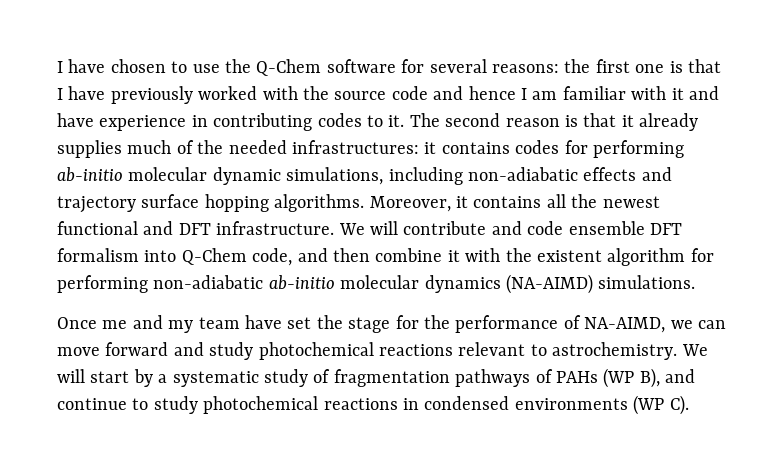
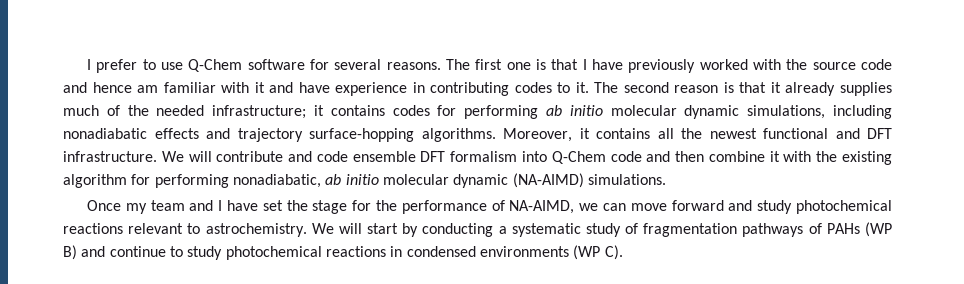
[57,59,166,73] I have chosen -> [86,59,138,73] I prefer
[225,59,251,73] the -> (183, 66) none
[491,59,591,73] reasons: the -> [386,59,470,70] reasons. The
[520,88,527,100] I -> (132, 87) none
[292,140,419,154] infrastructures: -> [212,105,307,119] infrastructure;
[57,167,123,182] ab-initio -> [546,105,603,116] ab initio
[468,167,578,181] non-adiabatic -> [63,128,147,139] nonadiabatic
[141,194,269,212] surface hopping -> [309,128,414,142] surface-hopping
[252,248,293,266] code, -> [610,151,642,162] code
[536,250,602,262] existent -> [842,151,893,165] existing
[153,275,501,293] non-adiabatic ab-initio molecular dynamics -> [232,174,509,188] nonadiabatic, ab initio molecular dynamic
[102,315,240,333] me and my team -> [125,200,223,214] my team and I
(153, 378) none -> [422,223,494,237] conducting
[639,368,660,388] B), -> [63,245,77,260] B)

